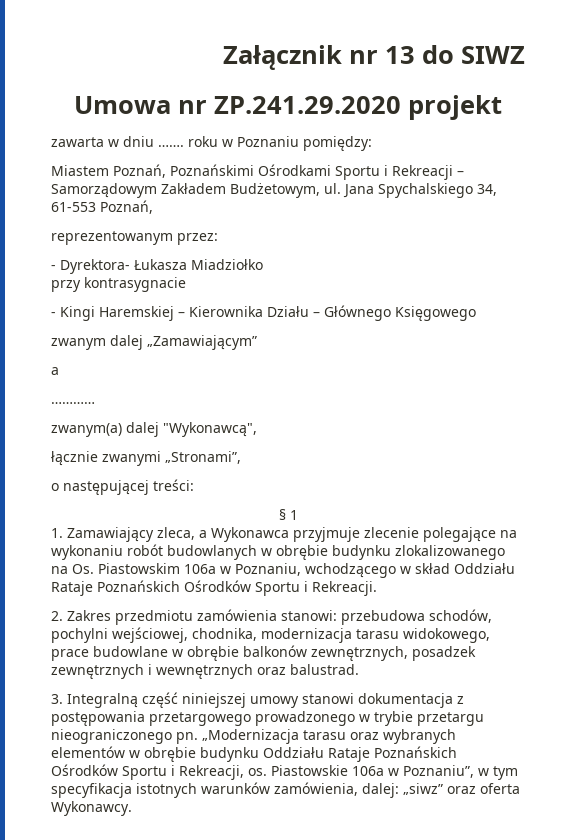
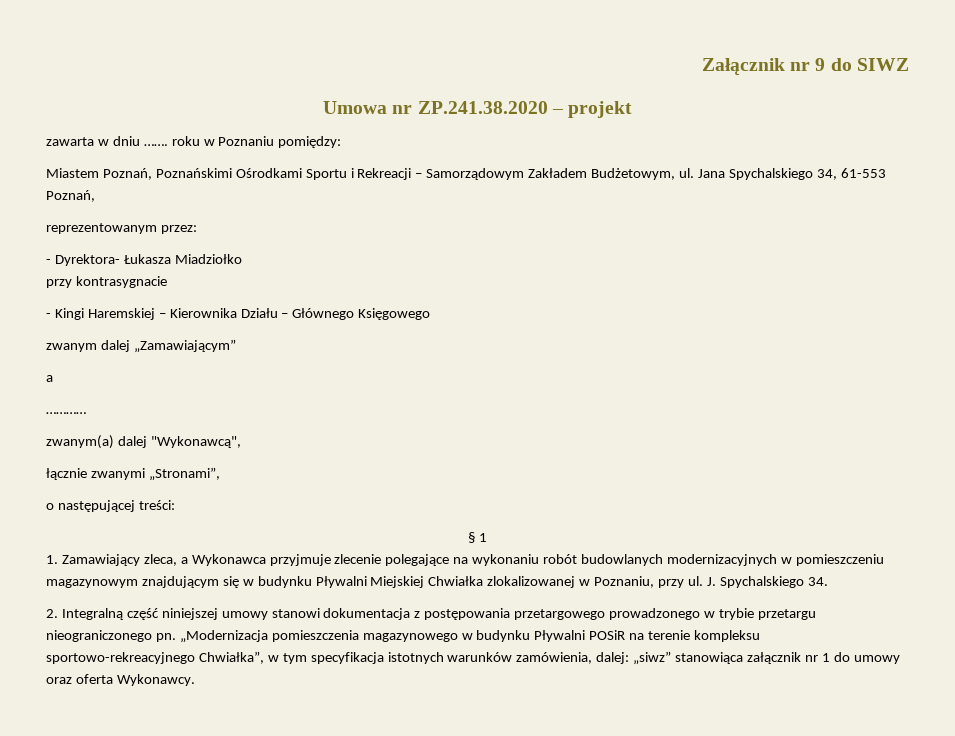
[385,46,415,64] 13 -> [815,58,826,71] 9
[214,96,401,114] ZP.241.29.2020 -> [417,101,563,114] ZP.241.38.2020 –
[261,545,505,560] [51,563,515,578] [51,580,377,596] [51,609,492,625] [51,627,490,643] [51,645,476,661] [51,664,359,679] [51,694,63,704] w obrębie budynku zlokalizowanego na Os. Piastowskim 106a w Poznaniu, wchodzącego w skład Oddziału Rataje Poznańskich Ośrodków Sportu i Rekreacji. // 2. Zakres przedmiotu zamówienia stanowi: przebudowa schodów, pochylni wejściowej, chodnika, modernizacja tarasu widokowego, prace budowlane w obrębie balkonów zewnętrznych, posadzek zewnętrznych i wewnętrznych oraz balustrad. // 3. -> [666,554,884,566] [46,576,828,588] [46,609,58,618] modernizacyjnych w pomieszczeniu magazynowym znajdującym się w budynku Pływalni Miejskiej Chwiałka zlokalizowanej w Poznaniu, przy ul. J. Spychalskiego 34. // 2.
[303,729,456,744] [51,746,457,762] [51,764,474,780] tarasu oraz wybranych elementów w obrębie budynku Oddziału Rataje Poznańskich Ośrodków Sportu i Rekreacji, os. Piastowskie 106a w Poznaniu”, -> [271,630,761,642] [46,651,264,664] pomieszczenia magazynowego w budynku Pływalni POSiR na terenie kompleksu sportowo-rekreacyjnego Chwiałka”,
(443, 789) none -> [675,652,900,664] stanowiąca załącznik nr 1 do umowy

